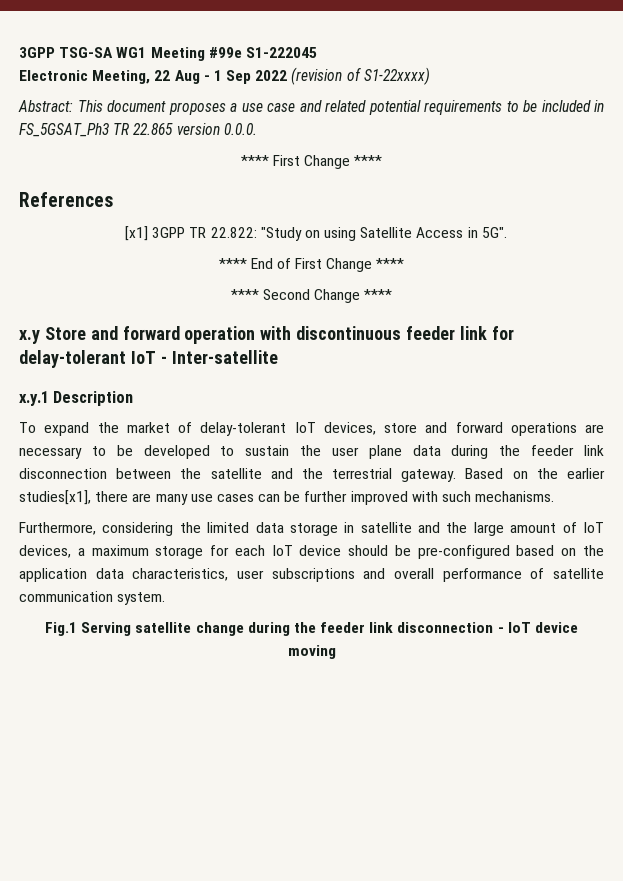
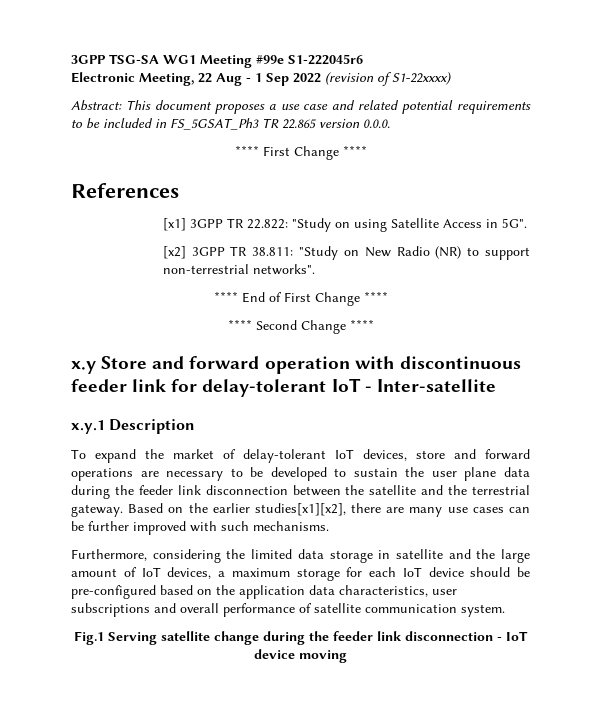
[245,47,317,58] S1-222045 -> [288,54,363,65] S1-222045r6
(507, 232) none -> [162,246,530,260] [162,264,315,275] // [x2] 3GPP TR 38.811: "Study on New Radio (NR) to support non-terrestrial networks".
[19,490,91,505] studies[x1], -> [254,503,346,516] studies[x1][x2],

